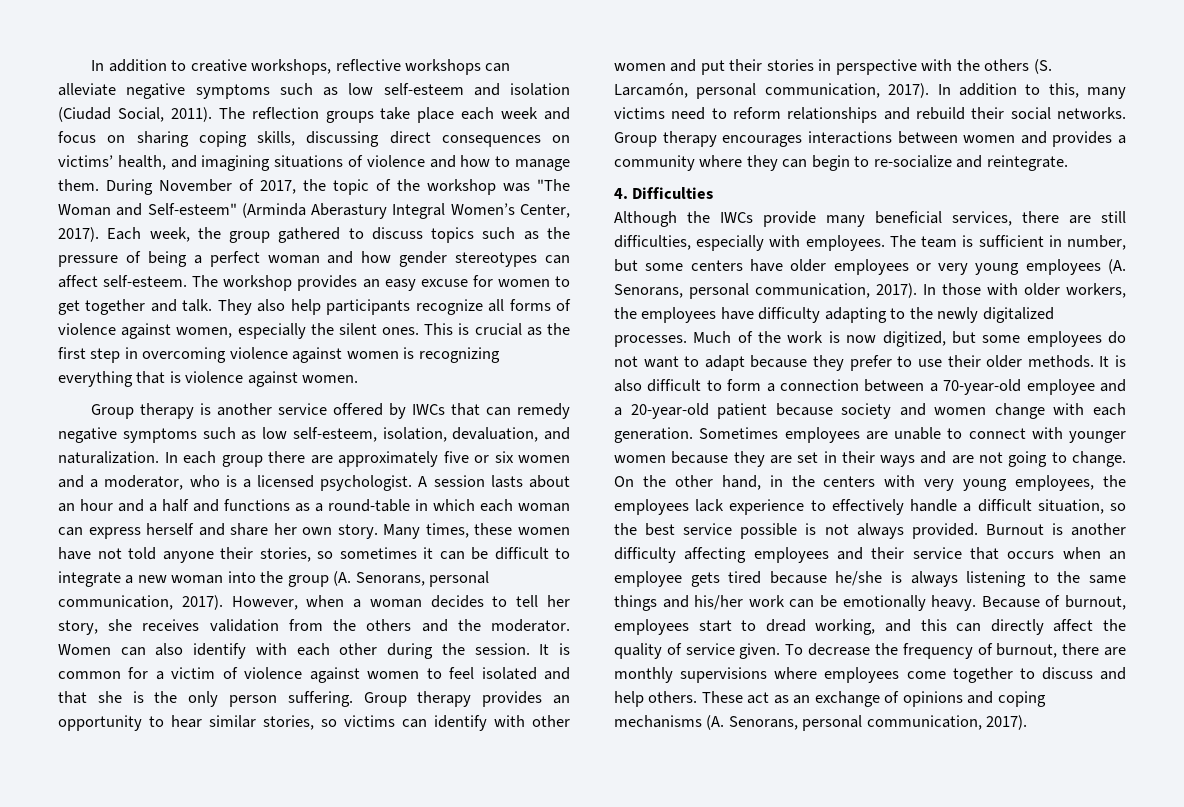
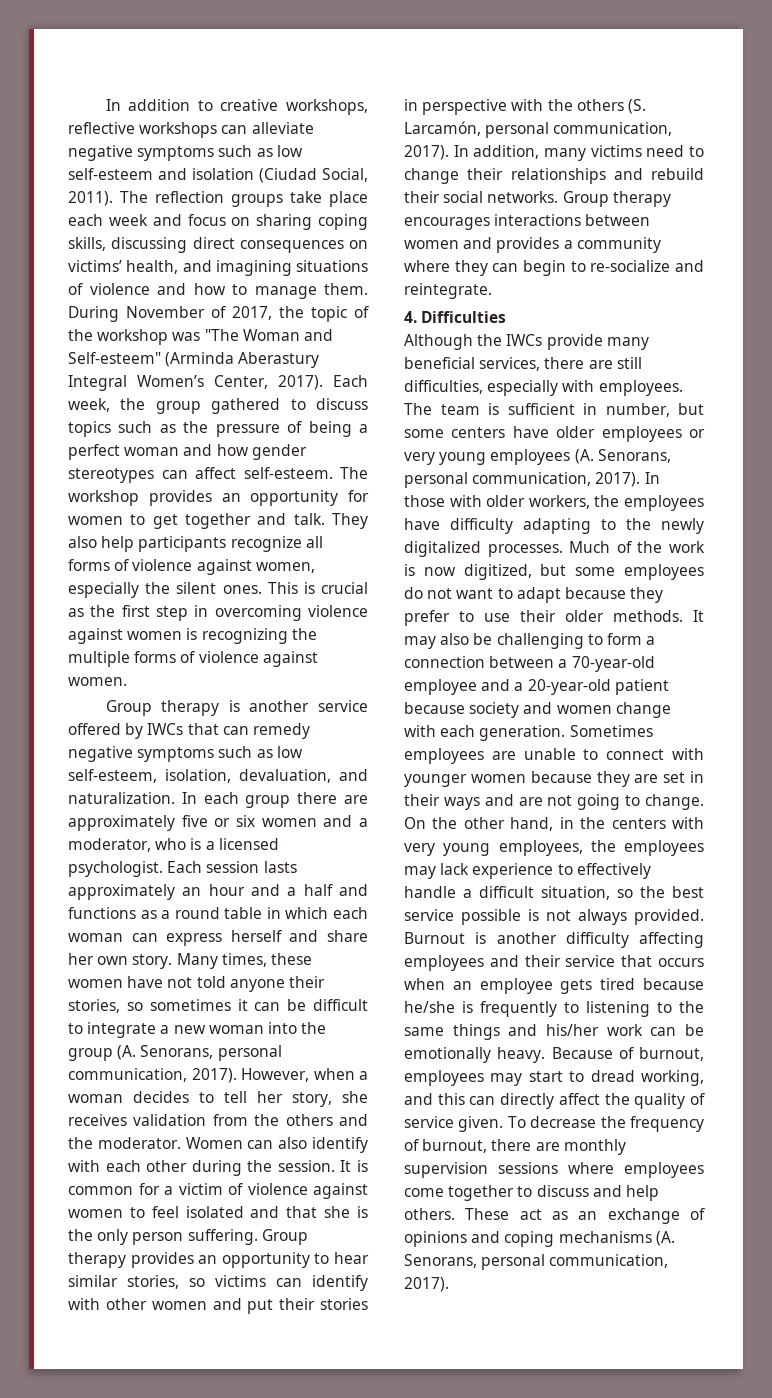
[384,279,468,291] easy excuse -> [250,490,339,506] opportunity
[58,371,181,387] everything that is -> [291,628,317,640] [68,651,196,667] the multiple forms of
[418,476,428,487] A -> [167,861,203,873] Each
[529,475,570,488] about -> [68,884,175,900] approximately
[328,499,410,512] round-table -> [174,907,263,919] round table
[958,83,1079,98] addition to this, -> [473,145,540,159] addition,
[733,107,781,119] reform -> [404,168,504,184] change their
[1115,355,1127,367] [614,379,702,392] is also difficult -> [404,633,584,649] may also be challenging
(689, 507) none -> [404,866,436,879] may
[910,571,958,587] always -> [480,1001,579,1017] frequently to
(689, 627) none -> [490,1073,523,1086] may
[680,667,768,683] supervisions -> [404,1162,558,1178] supervision sessions

